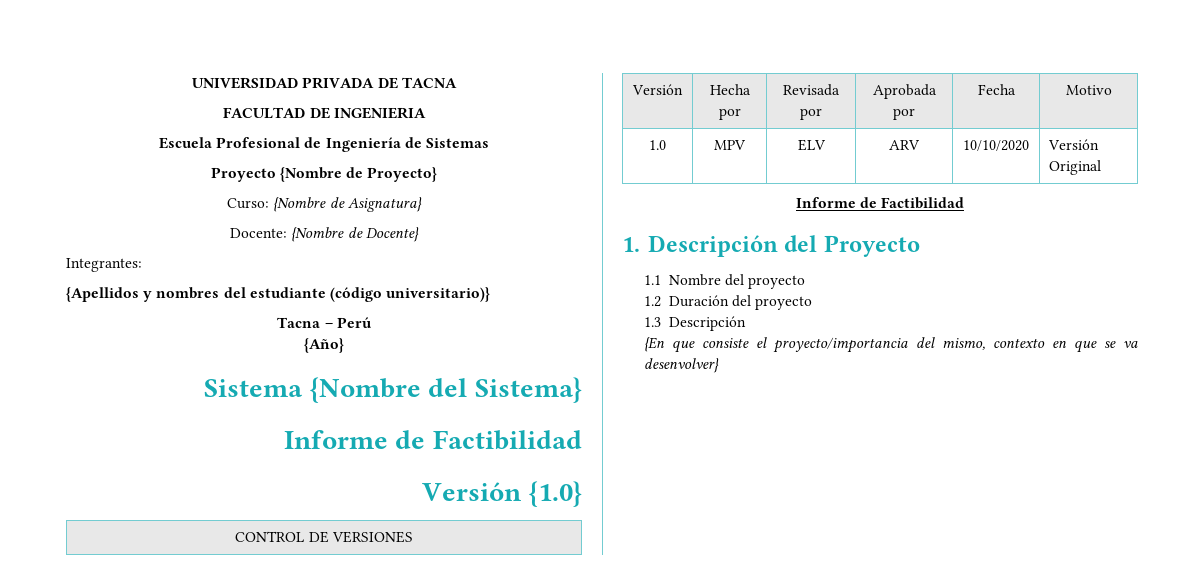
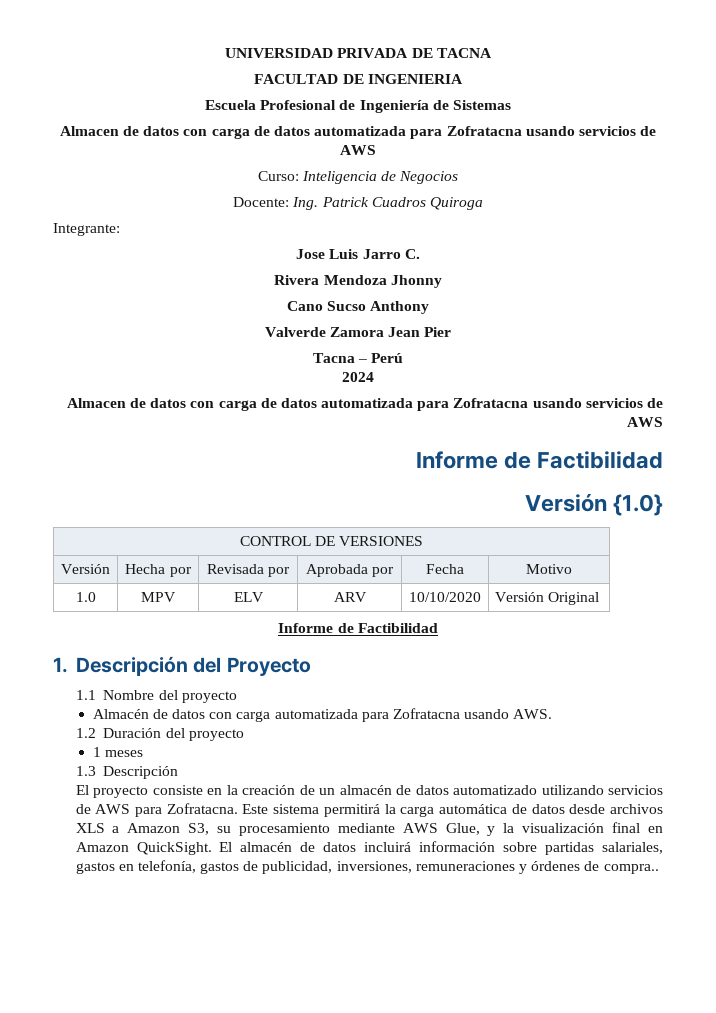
[210,167,438,182] [227,196,422,212] [230,226,419,242] [66,258,142,272] [66,287,491,302] [277,317,371,328] [304,338,344,353] [204,377,582,403] Proyecto {Nombre de Proyecto} // Curso: {Nombre de Asignatura} // Docente: {Nombre de Docente} // Integrantes: // {Apellidos y nombres del estudiante (código universitario)} // Tacna – Perú // {Año} // Sistema {Nombre del Sistema} -> [59,126,657,139] [340,145,376,155] [257,171,459,184] [233,197,483,210] [53,223,120,236] [296,249,420,259] [274,275,442,288] [286,301,430,314] [264,327,452,337] [312,353,404,363] [342,372,374,382] [66,398,663,411] [627,417,663,427] Almacen de datos con carga de datos automatizada para Zofratacna usando servicios de AWS // Curso: Inteligencia de Negocios // Docente: Ing. Patrick Cuadros Quiroga // Integrante: // Jose Luis Jarro C. // Rivera Mendoza Jhonny // Cano Sucso Anthony // Valverde Zamora Jean Pier // Tacna – Perú // 2024 // Almacen de datos con carga de datos automatizada para Zofratacna usando servicios de AWS
(805, 282) none -> [92,708,553,722] // Almacén de datos con carga automatizada para Zofratacna usando AWS.
(812, 303) none -> [92,747,143,757] // 1 meses
[643,336,1138,353] [643,357,719,373] {En que consiste el proyecto/importancia del mismo, contexto en que se va desenvolver} -> [75,785,663,798] [75,803,664,817] [75,822,664,836] [75,841,664,855] [75,860,659,874] El proyecto consiste en la creación de un almacén de datos automatizado utilizando servicios de AWS para Zofratacna. Este sistema permitirá la carga automática de datos desde archivos XLS a Amazon S3, su procesamiento mediante AWS Glue, y la visualización final en Amazon QuickSight. El almacén de datos incluirá información sobre partidas salariales, gastos en telefonía, gastos de publicidad, inversiones, remuneraciones y órdenes de compra..

